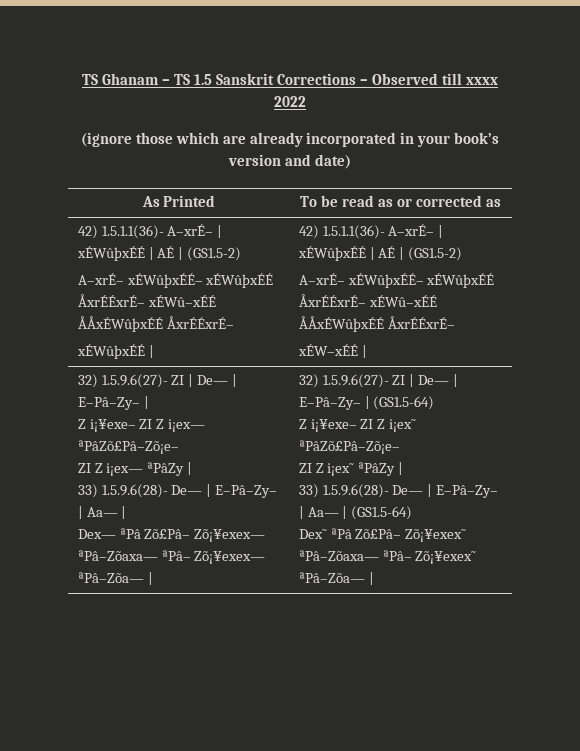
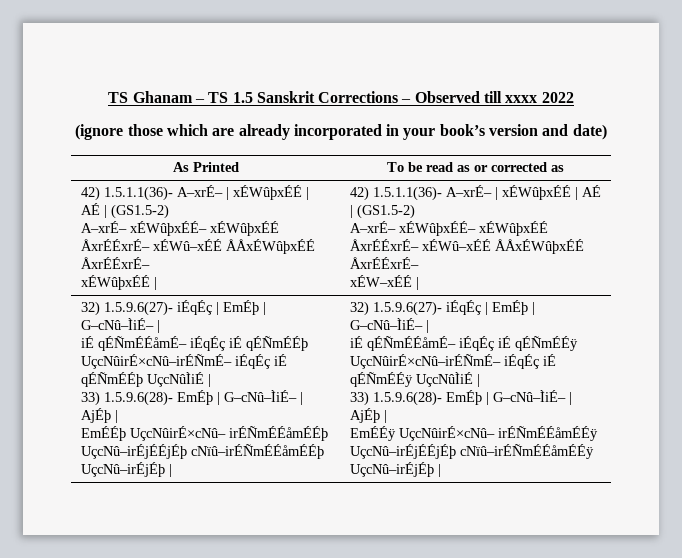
[171,374,238,387] [77,396,149,410] [77,419,206,432] [77,440,179,454] [77,462,193,476] [77,484,278,498] [77,506,127,519] [77,528,266,542] [77,550,266,564] [77,572,153,585] [298,374,459,388] [298,396,435,410] [298,419,417,432] [298,440,400,454] [298,462,404,476] [298,484,499,498] [298,506,413,520] [298,528,467,542] [298,550,477,564] [298,572,365,583] ZI | De— | E–Pâ–Zy– | // Z i¡¥exe– ZI Z i¡ex— ªPâZõ£Pâ–Zõ¡e– // ZI Z i¡ex— ªPâZy | // 33) 1.5.9.6(28)- De— | E–Pâ–Zy– | Aa— | // Dex— ªPâ Zõ£Pâ– Zõ¡¥exex— ªPâ–Zõaxa— ªPâ– Zõ¡¥exex— ªPâ–Zõa— | | 32) 1.5.9.6(27)- ZI | De— | E–Pâ–Zy– | (GS1.5-64) // Z i¡¥exe– ZI Z i¡ex˜ ªPâZõ£Pâ–Zõ¡e– // ZI Z i¡ex˜ ªPâZy | // 33) 1.5.9.6(28)- De— | E–Pâ–Zy– | Aa— | (GS1.5-64) // Dex˜ ªPâ Zõ£Pâ– Zõ¡¥exex˜ ªPâ–Zõaxa— ªPâ– Zõ¡¥exex˜ ªPâ–Zõa— -> [176,300,266,315] [80,318,160,333] [80,336,308,351] [80,354,287,369] [80,372,211,387] [80,390,303,406] [80,408,118,423] [80,426,328,441] [80,444,324,459] [80,462,172,477] [349,300,535,316] [349,318,429,333] [349,336,578,351] [349,354,556,369] [349,372,480,387] [349,390,572,406] [349,408,387,423] [349,426,598,441] [349,444,594,459] [349,462,434,477] iÉqÉç | EmÉþ | G–cNû–ÌiÉ– | // iÉ qÉÑmÉÉåmÉ– iÉqÉç iÉ qÉÑmÉÉþ UçcNûirÉ×cNû–irÉÑmÉ– iÉqÉç iÉ qÉÑmÉÉþ UçcNûÌiÉ | // 33) 1.5.9.6(28)- EmÉþ | G–cNû–ÌiÉ– | AjÉþ | // EmÉÉþ UçcNûirÉ×cNû– irÉÑmÉÉåmÉÉþ UçcNû–irÉjÉÉjÉþ cNïû–irÉÑmÉÉåmÉÉþ UçcNû–irÉjÉþ | | 32) 1.5.9.6(27)- iÉqÉç | EmÉþ | G–cNû–ÌiÉ– | // iÉ qÉÑmÉÉåmÉ– iÉqÉç iÉ qÉÑmÉÉÿ UçcNûirÉ×cNû–irÉÑmÉ– iÉqÉç iÉ qÉÑmÉÉÿ UçcNûÌiÉ | // 33) 1.5.9.6(28)- EmÉþ | G–cNû–ÌiÉ– | AjÉþ | // EmÉÉÿ UçcNûirÉ×cNû– irÉÑmÉÉåmÉÉÿ UçcNû–irÉjÉÉjÉþ cNïû–irÉÑmÉÉåmÉÉÿ UçcNû–irÉjÉþ

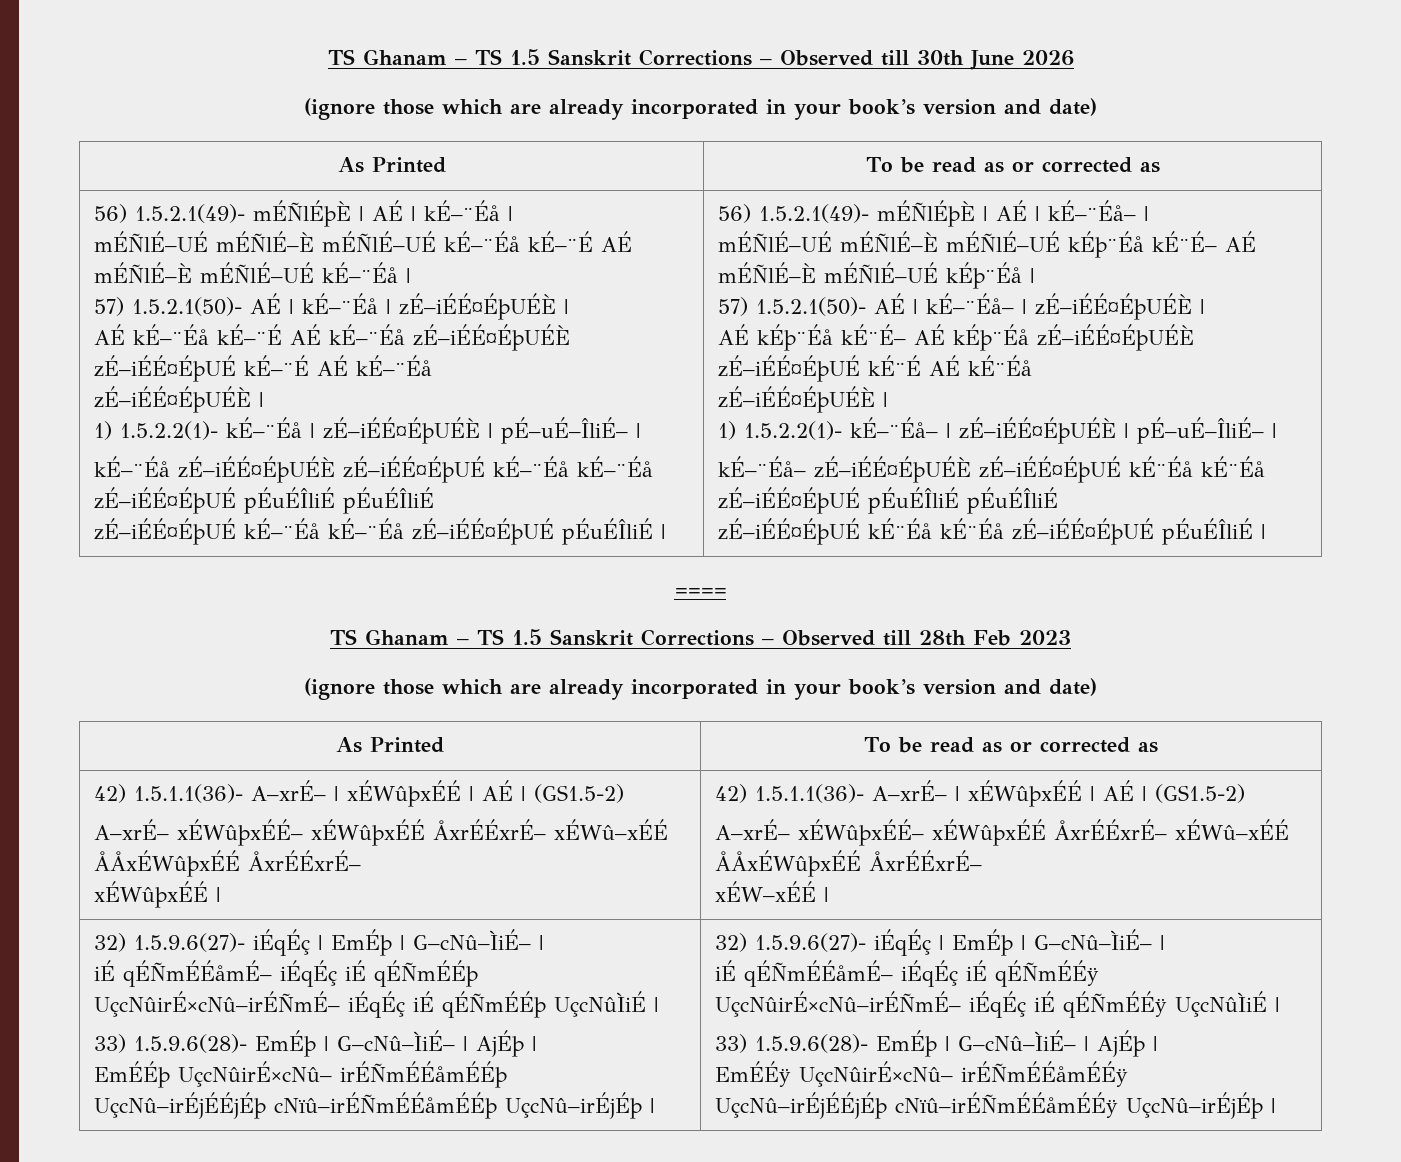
[505,92,574,103] xxxx 2022 -> [916,50,1074,70] [304,98,1097,120] [337,157,446,173] [865,157,1160,173] [94,200,514,227] [94,231,633,252] [94,262,412,283] [94,293,570,320] [94,324,571,351] [94,355,433,382] [94,386,265,413] [94,417,642,444] [94,456,654,483] [94,487,435,514] [94,518,667,545] [718,200,1150,227] [718,231,1257,258] [718,262,1036,289] [718,293,1206,320] [718,324,1195,351] [718,355,1033,382] [718,386,889,413] [718,417,1278,444] [718,456,1266,483] [718,487,1059,514] [718,518,1267,545] [674,588,727,596] [330,629,1071,646] 30th June 2026 // (ignore those which are already incorporated in your book’s version and date) // As Printed | To be read as or corrected as // 56) 1.5.2.1(49)- mÉÑlÉþÈ | AÉ | kÉ–¨Éå | // mÉÑlÉ–UÉ mÉÑlÉ–È mÉÑlÉ–UÉ kÉ–¨Éå kÉ–¨É AÉ mÉÑlÉ–È mÉÑlÉ–UÉ kÉ–¨Éå | // 57) 1.5.2.1(50)- AÉ | kÉ–¨Éå | zÉ–iÉÉ¤ÉþUÉÈ | // AÉ kÉ–¨Éå kÉ–¨É AÉ kÉ–¨Éå zÉ–iÉÉ¤ÉþUÉÈ zÉ–iÉÉ¤ÉþUÉ kÉ–¨É AÉ kÉ–¨Éå // zÉ–iÉÉ¤ÉþUÉÈ | // 1) 1.5.2.2(1)- kÉ–¨Éå | zÉ–iÉÉ¤ÉþUÉÈ | pÉ–uÉ–ÎliÉ– | // kÉ–¨Éå zÉ–iÉÉ¤ÉþUÉÈ zÉ–iÉÉ¤ÉþUÉ kÉ–¨Éå kÉ–¨Éå zÉ–iÉÉ¤ÉþUÉ pÉuÉÎliÉ pÉuÉÎliÉ // zÉ–iÉÉ¤ÉþUÉ kÉ–¨Éå kÉ–¨Éå zÉ–iÉÉ¤ÉþUÉ pÉuÉÎliÉ | | 56) 1.5.2.1(49)- mÉÑlÉþÈ | AÉ | kÉ–¨Éå– | // mÉÑlÉ–UÉ mÉÑlÉ–È mÉÑlÉ–UÉ kÉþ¨Éå kÉ¨É– AÉ mÉÑlÉ–È mÉÑlÉ–UÉ kÉþ¨Éå | // 57) 1.5.2.1(50)- AÉ | kÉ–¨Éå– | zÉ–iÉÉ¤ÉþUÉÈ | // AÉ kÉþ¨Éå kÉ¨É– AÉ kÉþ¨Éå zÉ–iÉÉ¤ÉþUÉÈ zÉ–iÉÉ¤ÉþUÉ kÉ¨É AÉ kÉ¨Éå // zÉ–iÉÉ¤ÉþUÉÈ | // 1) 1.5.2.2(1)- kÉ–¨Éå– | zÉ–iÉÉ¤ÉþUÉÈ | pÉ–uÉ–ÎliÉ– | // kÉ–¨Éå– zÉ–iÉÉ¤ÉþUÉÈ zÉ–iÉÉ¤ÉþUÉ kÉ¨Éå kÉ¨Éå zÉ–iÉÉ¤ÉþUÉ pÉuÉÎliÉ pÉuÉÎliÉ // zÉ–iÉÉ¤ÉþUÉ kÉ¨Éå kÉ¨Éå zÉ–iÉÉ¤ÉþUÉ pÉuÉÎliÉ | // ==== // TS Ghanam – TS 1.5 Sanskrit Corrections – Observed till 28th Feb 2023

